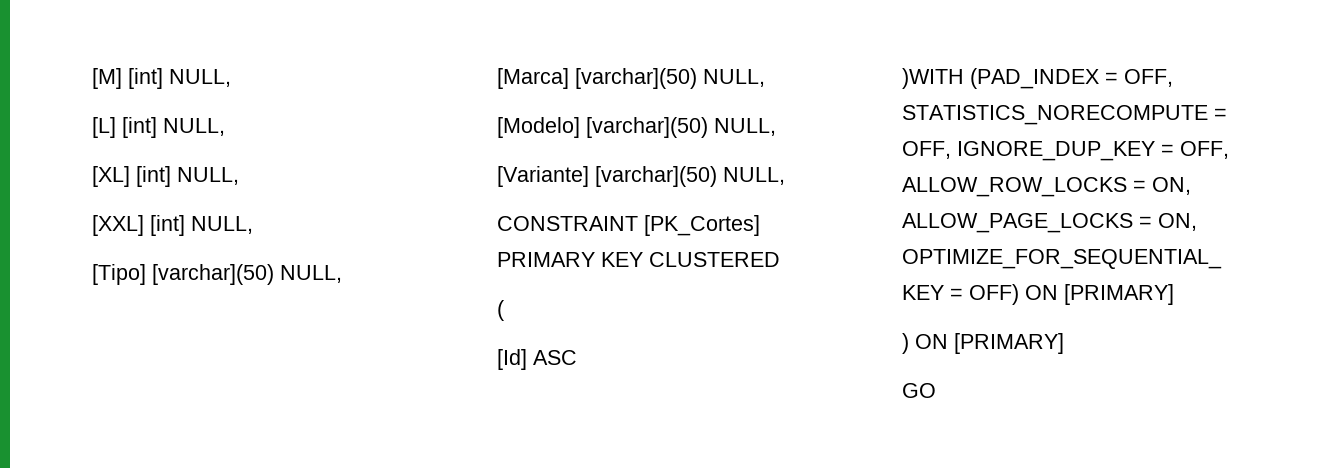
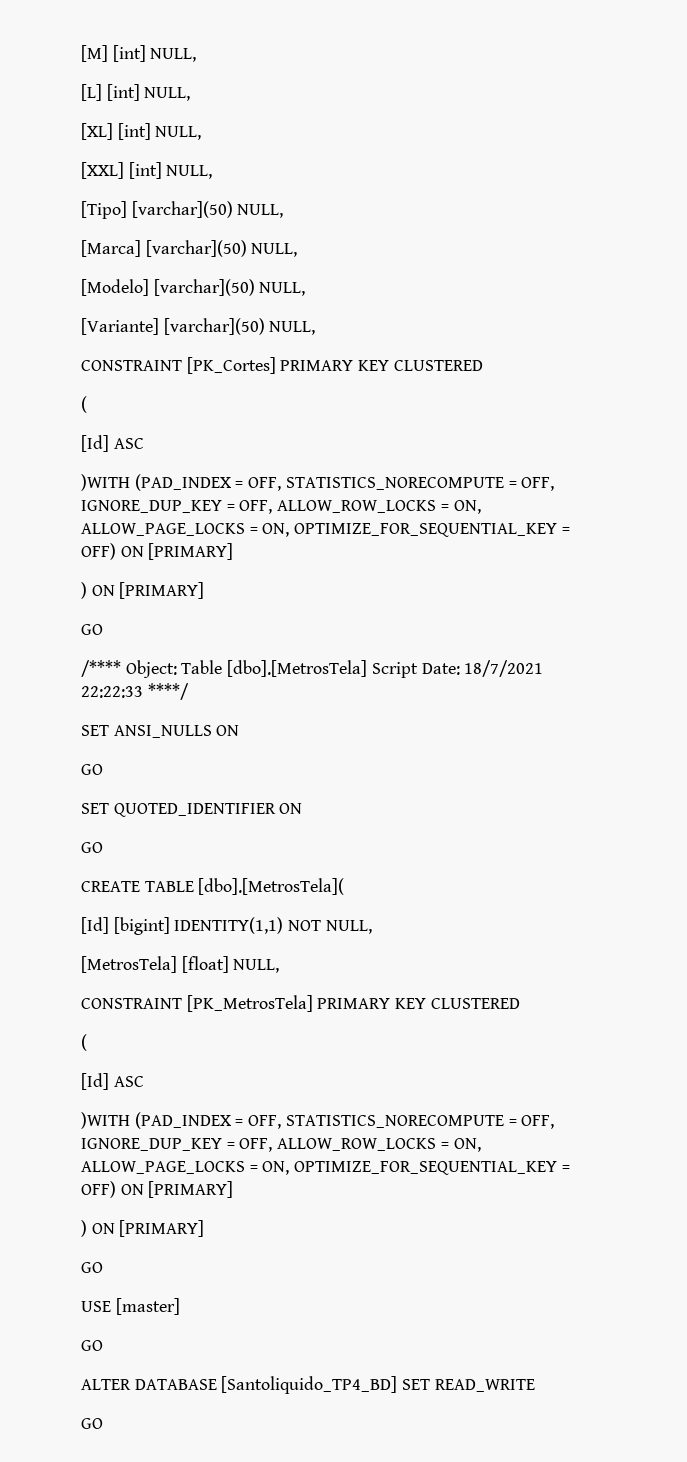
(936, 390) none -> [81,660,544,678] [81,683,189,700] [81,725,240,738] [81,764,103,775] [81,803,303,817] [81,842,103,853] [81,878,345,895] [81,917,372,935] [81,956,280,973] [81,995,520,1012] [81,1034,87,1051] [81,1073,144,1090] [81,1112,555,1129] [81,1138,481,1152] [81,1161,570,1175] [81,1181,234,1198] [81,1220,205,1237] [81,1262,103,1273] [81,1298,180,1315] [81,1340,103,1351] [81,1376,535,1394] [81,1418,103,1429] // /**** Object: Table [dbo].[MetrosTela] Script Date: 18/7/2021 22:22:33 ****/ // SET ANSI_NULLS ON // GO // SET QUOTED_IDENTIFIER ON // GO // CREATE TABLE [dbo].[MetrosTela]( // [Id] [bigint] IDENTITY(1,1) NOT NULL, // [MetrosTela] [float] NULL, // CONSTRAINT [PK_MetrosTela] PRIMARY KEY CLUSTERED // ( // [Id] ASC // )WITH (PAD_INDEX = OFF, STATISTICS_NORECOMPUTE = OFF, IGNORE_DUP_KEY = OFF, ALLOW_ROW_LOCKS = ON, ALLOW_PAGE_LOCKS = ON, OPTIMIZE_FOR_SEQUENTIAL_KEY = OFF) ON [PRIMARY] // ) ON [PRIMARY] // GO // USE [master] // GO // ALTER DATABASE [Santoliquido_TP4_BD] SET READ_WRITE // GO

